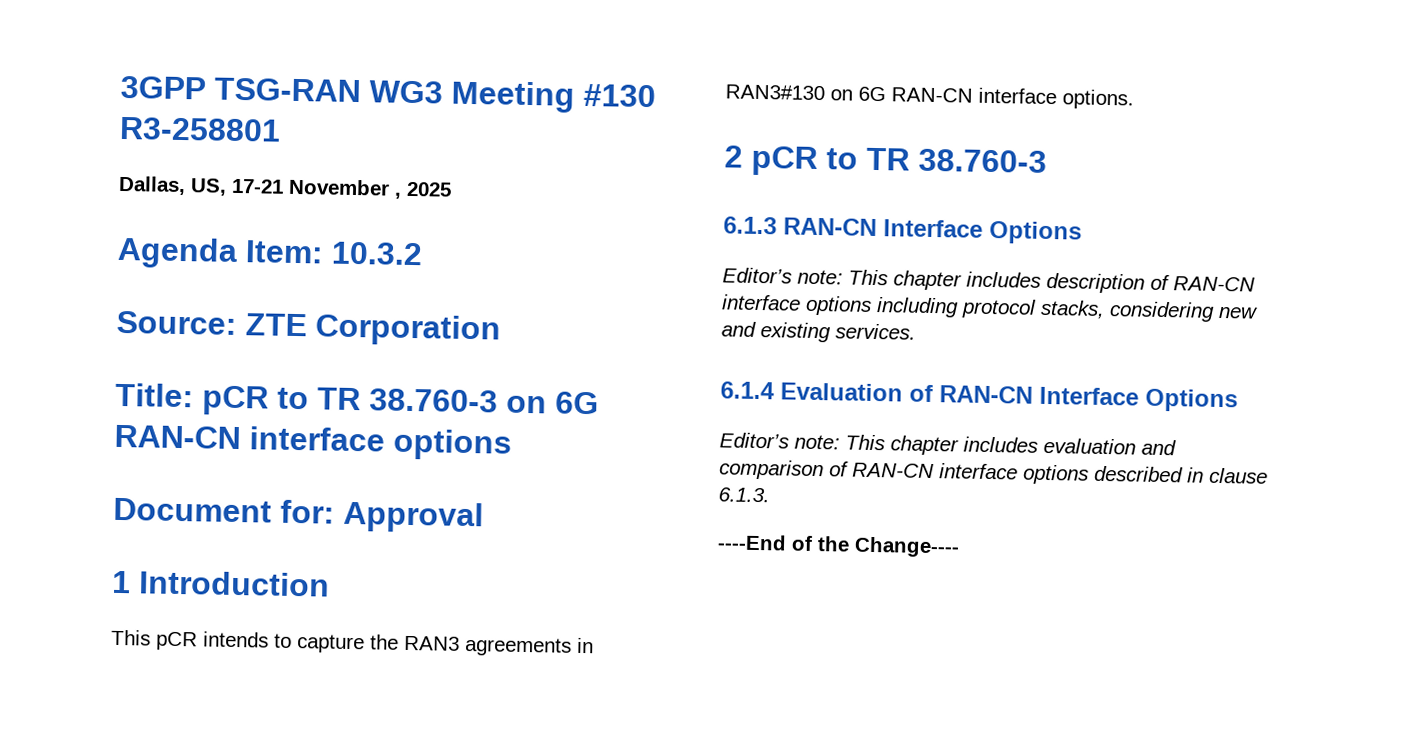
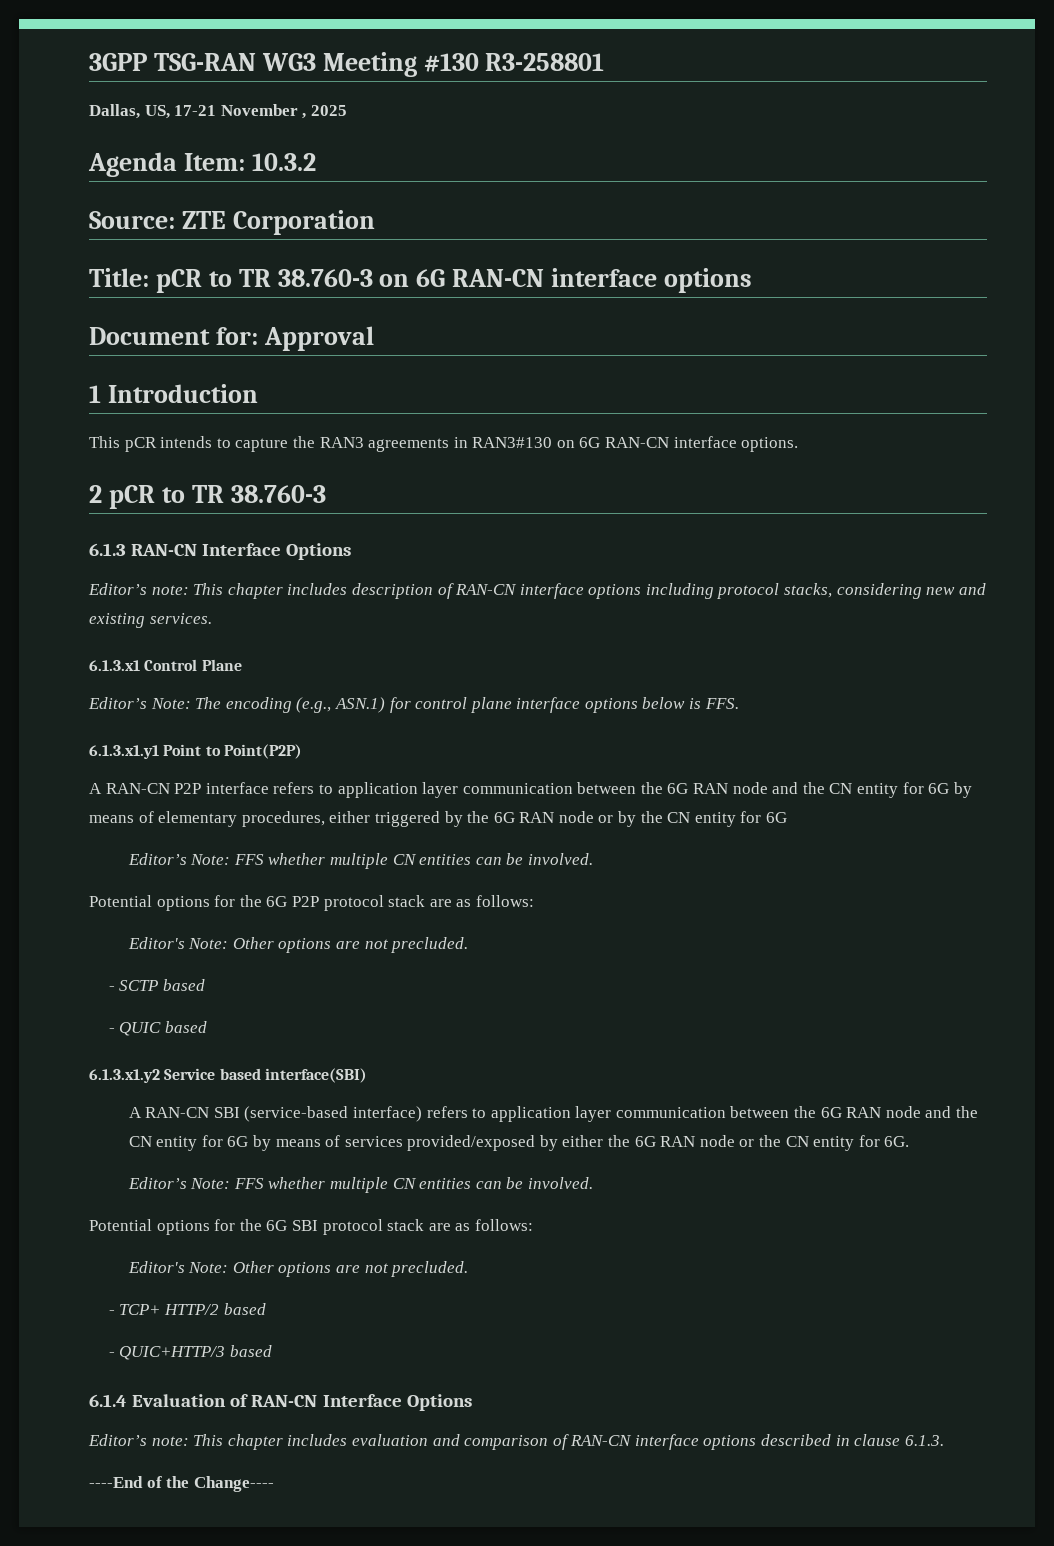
(916, 331) none -> [89,659,242,671] [88,697,739,713] [89,744,302,759] [89,782,972,798] [89,811,788,827] [127,853,593,869] [89,895,534,911] [127,937,469,953] [108,979,205,991] [108,1021,207,1036] [89,1068,367,1083] [128,1106,979,1122] [128,1135,910,1151] [127,1177,593,1193] [89,1219,533,1235] [127,1261,469,1277] [108,1303,266,1315] [108,1345,272,1360] // 6.1.3.x1 Control Plane // Editor’s Note: The encoding (e.g., ASN.1) for control plane interface options below is FFS. // 6.1.3.x1.y1 Point to Point(P2P) // A RAN-CN P2P interface refers to application layer communication between the 6G RAN node and the CN entity for 6G by means of elementary procedures, either triggered by the 6G RAN node or by the CN entity for 6G // Editor’s Note: FFS whether multiple CN entities can be involved. // Potential options for the 6G P2P protocol stack are as follows: // Editor's Note: Other options are not precluded. // - SCTP based // - QUIC based // 6.1.3.x1.y2 Service based interface(SBI) // A RAN-CN SBI (service-based interface) refers to application layer communication between the 6G RAN node and the CN entity for 6G by means of services provided/exposed by either the 6G RAN node or the CN entity for 6G. // Editor’s Note: FFS whether multiple CN entities can be involved. // Potential options for the 6G SBI protocol stack are as follows: // Editor's Note: Other options are not precluded. // - TCP+ HTTP/2 based // - QUIC+HTTP/3 based

